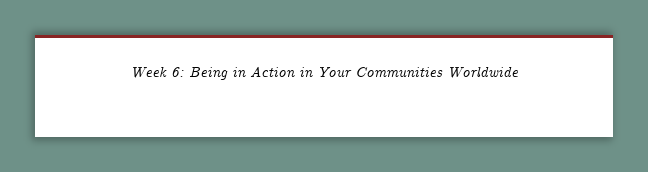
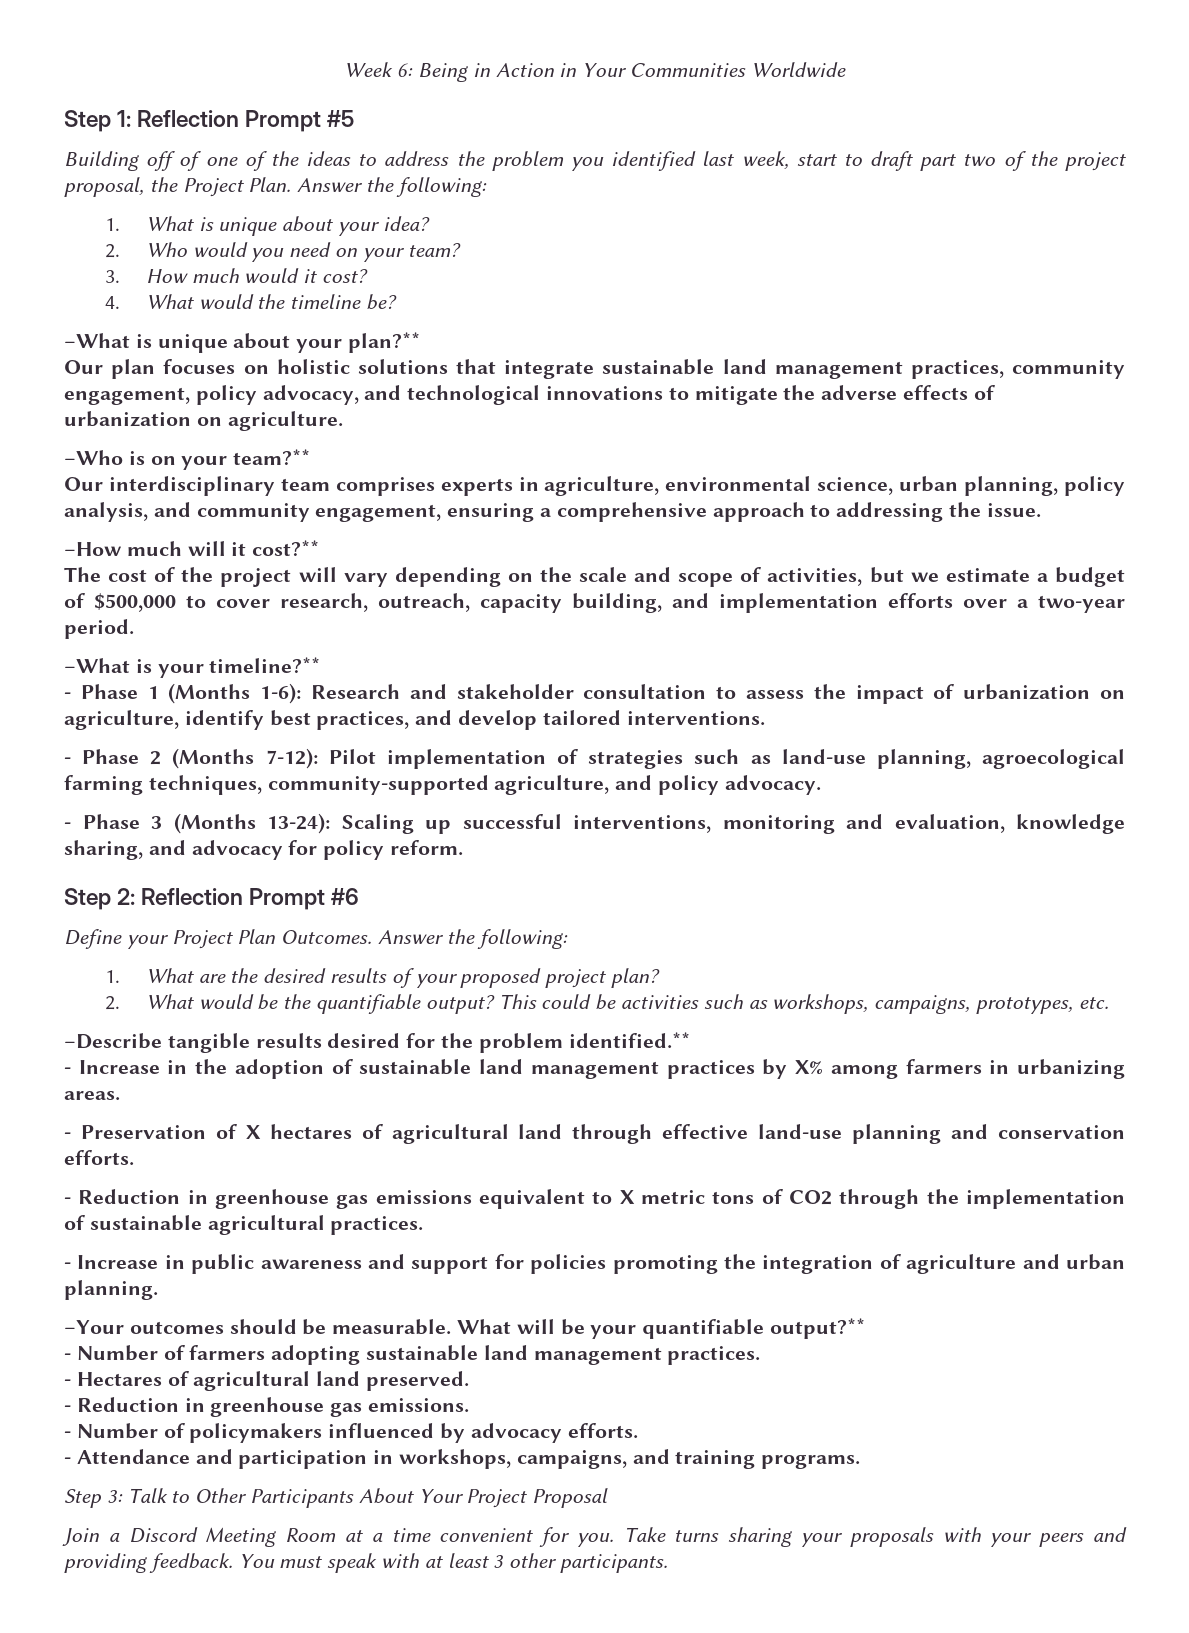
(519, 72) none -> [64,110,355,132] [64,151,1126,171] [64,177,487,197] [104,216,430,236] [104,242,461,262] [104,268,369,283] [104,294,398,310] [64,332,421,353] [64,359,1125,379] [64,385,995,405] [64,411,343,431] [64,449,311,470] [64,476,1125,496] [64,502,1041,522] [64,540,320,557] [64,567,1125,587] [64,593,1125,613] [64,619,134,639] [64,657,321,678] [64,683,1125,704] [64,710,765,730] [64,748,1126,769] [64,775,821,795] [64,813,1125,834] [64,840,464,860] [64,888,360,910] [64,929,568,949] [104,968,661,988] [104,994,1109,1014] [64,1032,690,1053] [64,1059,1125,1079] [64,1091,120,1101] [64,1124,1125,1144] [64,1150,134,1166] [64,1189,1126,1209] [64,1215,424,1235] [64,1254,1125,1274] [64,1280,158,1300] [64,1318,866,1339] [64,1345,761,1365] [64,1371,470,1391] [64,1397,470,1417] [64,1423,638,1443] [64,1449,861,1469] [64,1488,609,1508] [62,1527,1127,1547] [64,1553,669,1573] // Step 1: Reflection Prompt #5 // Building off of one of the ideas to address the problem you identified last week, start to draft part two of the project proposal, the Project Plan. Answer the following: // 1. What is unique about your idea? // 2. Who would you need on your team? // 3. How much would it cost? // 4. What would the timeline be? // –What is unique about your plan?** // Our plan focuses on holistic solutions that integrate sustainable land management practices, community engagement, policy advocacy, and technological innovations to mitigate the adverse effects of urbanization on agriculture. // –Who is on your team?** // Our interdisciplinary team comprises experts in agriculture, environmental science, urban planning, policy analysis, and community engagement, ensuring a comprehensive approach to addressing the issue. // –How much will it cost?** // The cost of the project will vary depending on the scale and scope of activities, but we estimate a budget of $500,000 to cover research, outreach, capacity building, and implementation efforts over a two-year period. // –What is your timeline?** // - Phase 1 (Months 1-6): Research and stakeholder consultation to assess the impact of urbanization on agriculture, identify best practices, and develop tailored interventions. // - Phase 2 (Months 7-12): Pilot implementation of strategies such as land-use planning, agroecological farming techniques, community-supported agriculture, and policy advocacy. // - Phase 3 (Months 13-24): Scaling up successful interventions, monitoring and evaluation, knowledge sharing, and advocacy for policy reform. // Step 2: Reflection Prompt #6 // Define your Project Plan Outcomes. Answer the following: // 1. What are the desired results of your proposed project plan? // 2. What would be the quantifiable output? This could be activities such as workshops, campaigns, prototypes, etc. // –Describe tangible results desired for the problem identified.** // - Increase in the adoption of sustainable land management practices by X% among farmers in urbanizing areas. // - Preservation of X hectares of agricultural land through effective land-use planning and conservation efforts. // - Reduction in greenhouse gas emissions equivalent to X metric tons of CO2 through the implementation of sustainable agricultural practices. // - Increase in public awareness and support for policies promoting the integration of agriculture and urban planning. // –Your outcomes should be measurable. What will be your quantifiable output?** // - Number of farmers adopting sustainable land management practices. // - Hectares of agricultural land preserved. // - Reduction in greenhouse gas emissions. // - Number of policymakers influenced by advocacy efforts. // - Attendance and participation in workshops, campaigns, and training programs. // Step 3: Talk to Other Participants About Your Project Proposal // Join a Discord Meeting Room at a time convenient for you. Take turns sharing your proposals with your peers and providing feedback. You must speak with at least 3 other participants.

